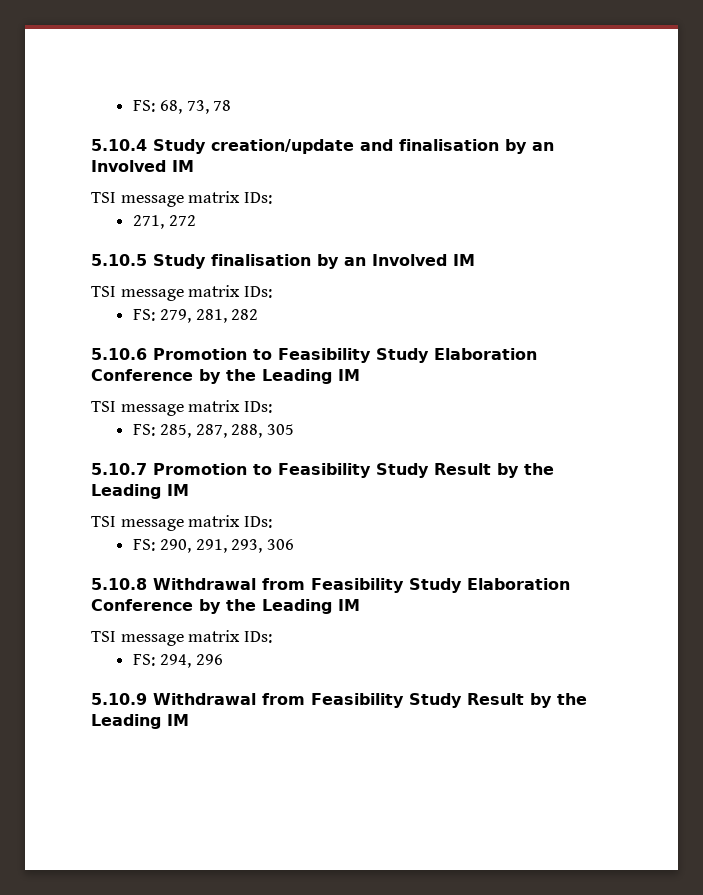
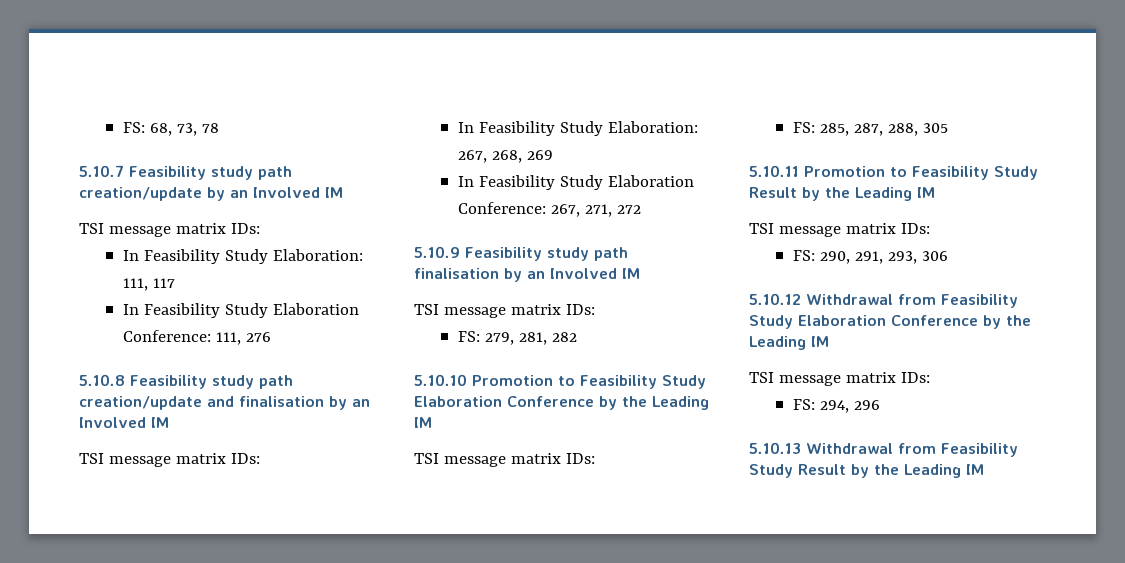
[91,139,206,154] 5.10.4 Study -> [79,165,292,180] [79,187,343,201] [79,223,260,237] [122,249,363,264] [122,278,175,291] [122,303,359,318] [122,330,271,345] [79,374,293,389] 5.10.7 Feasibility study path creation/update by an Involved IM // TSI message matrix IDs: // In Feasibility Study Elaboration: 111, 117 // In Feasibility Study Elaboration Conference: 111, 276 // 5.10.8 Feasibility study path
[133,215,196,229] [91,254,206,269] 271, 272 // 5.10.5 Study -> [457,121,698,136] [457,150,553,163] [457,175,694,190] [457,202,641,217] [414,246,628,261] In Feasibility Study Elaboration: 267, 268, 269 // In Feasibility Study Elaboration Conference: 267, 271, 272 // 5.10.9 Feasibility study path
[91,348,147,360] 5.10.6 -> [414,374,467,386] 5.10.10
[91,463,147,475] 5.10.7 -> [749,165,799,177] 5.10.11
[91,578,147,590] 5.10.8 -> [749,293,801,305] 5.10.12
[91,693,147,705] 5.10.9 -> [749,442,801,454] 5.10.13

